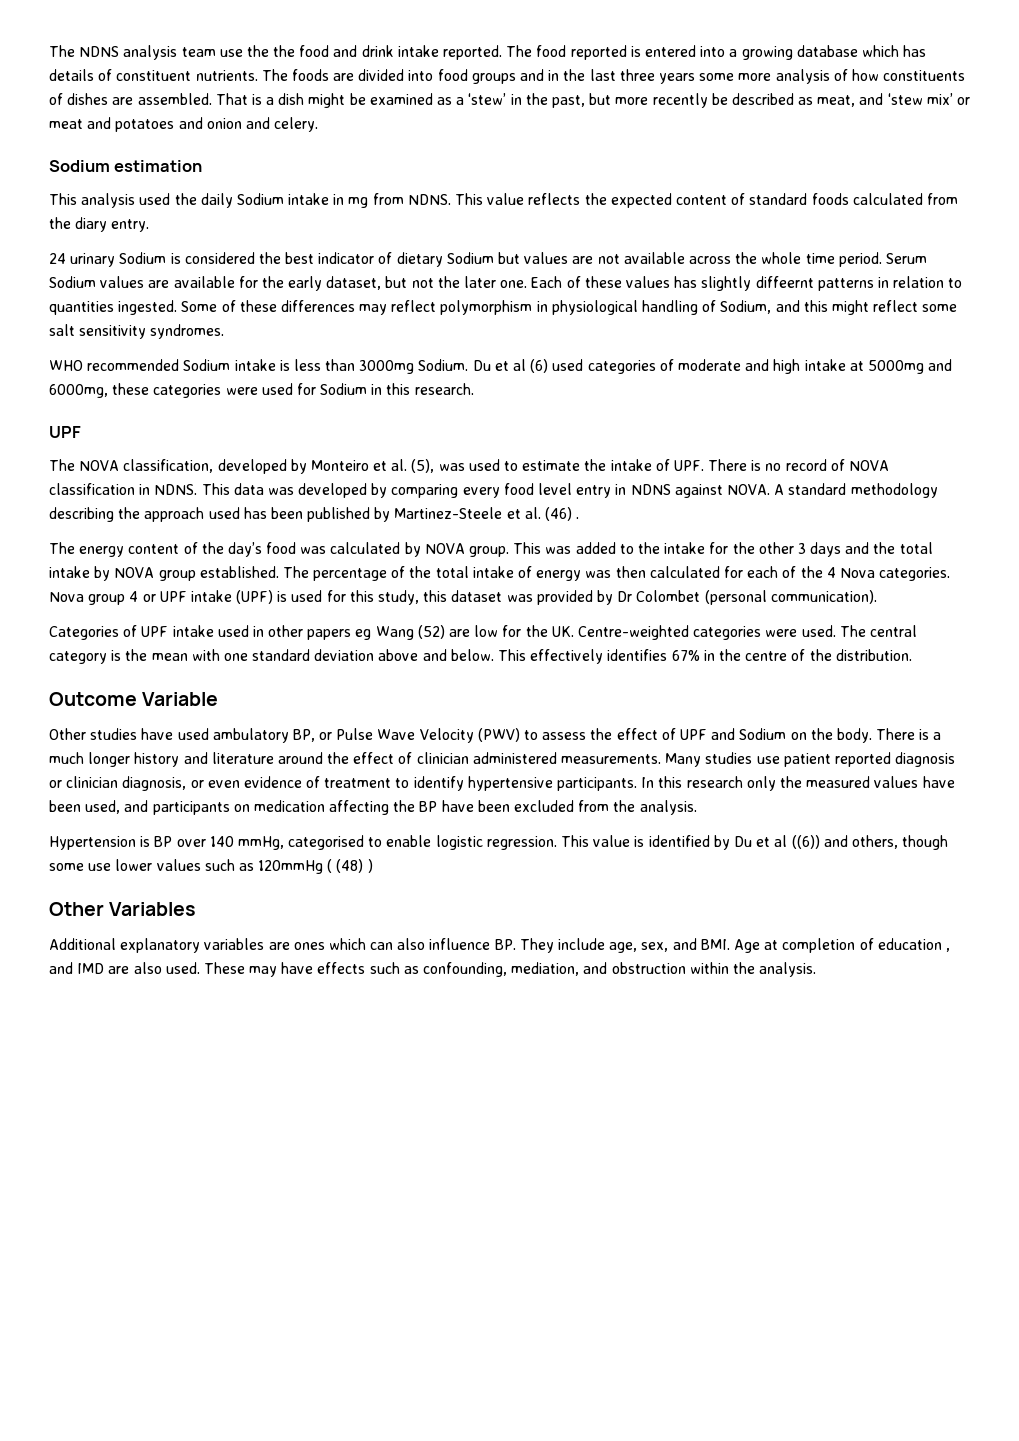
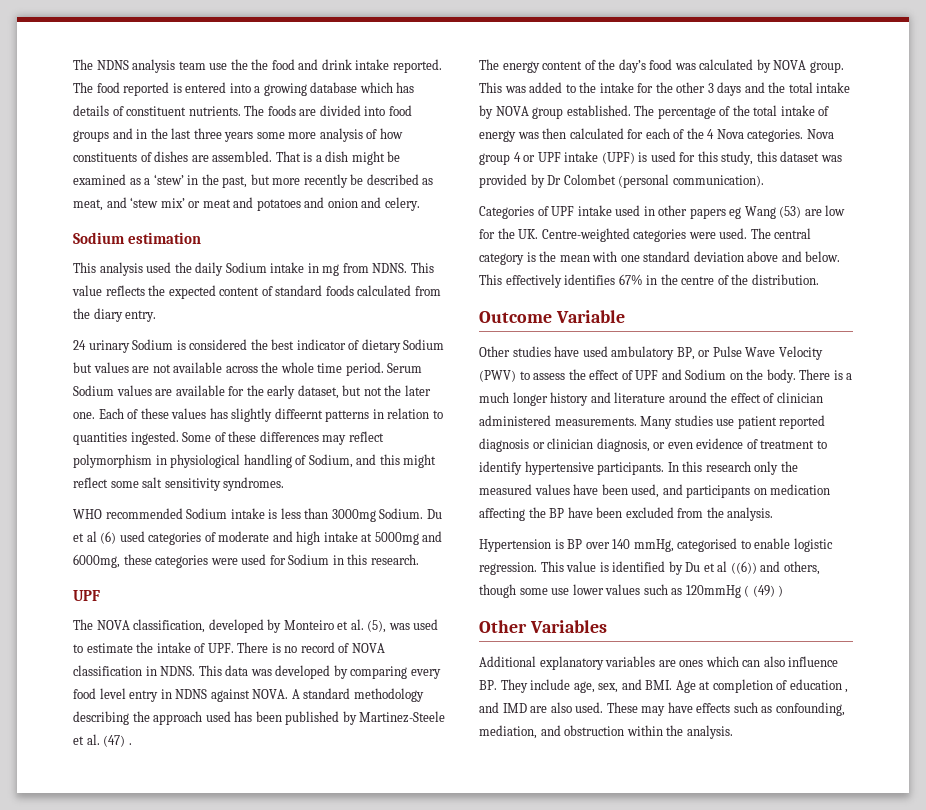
[545,507,573,521] (46) -> [103,735,126,747] (47)
[417,625,445,639] (52) -> [779,206,802,218] (53)
[336,859,364,873] (48) -> [752,585,775,597] (49)

